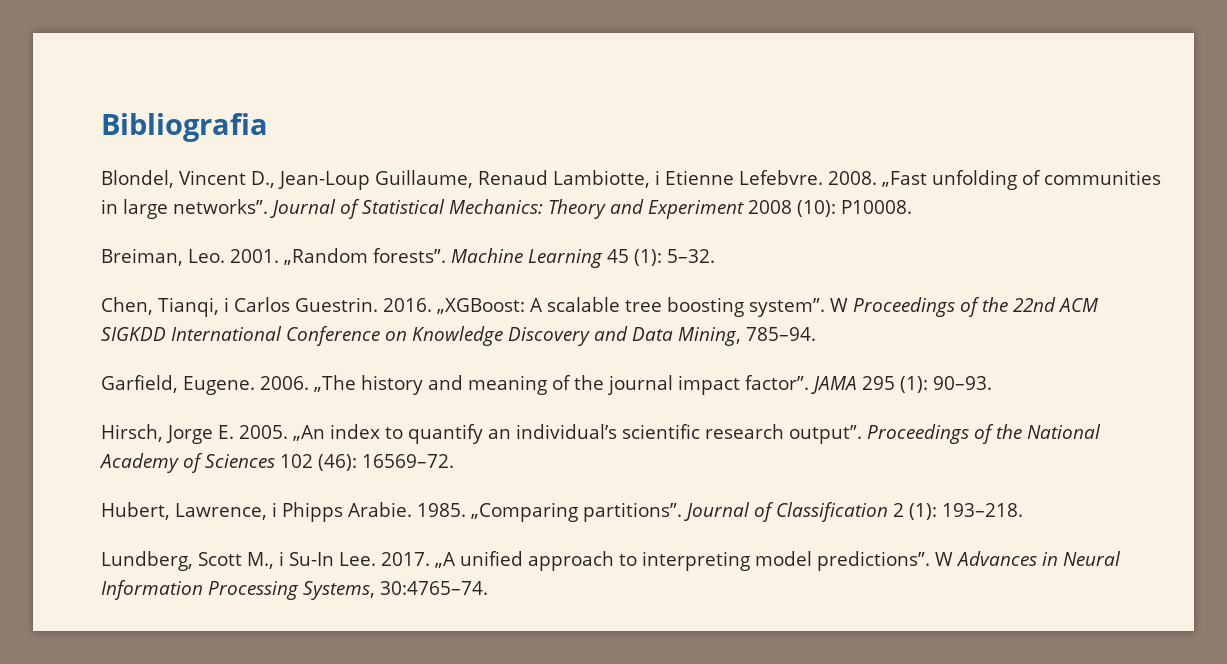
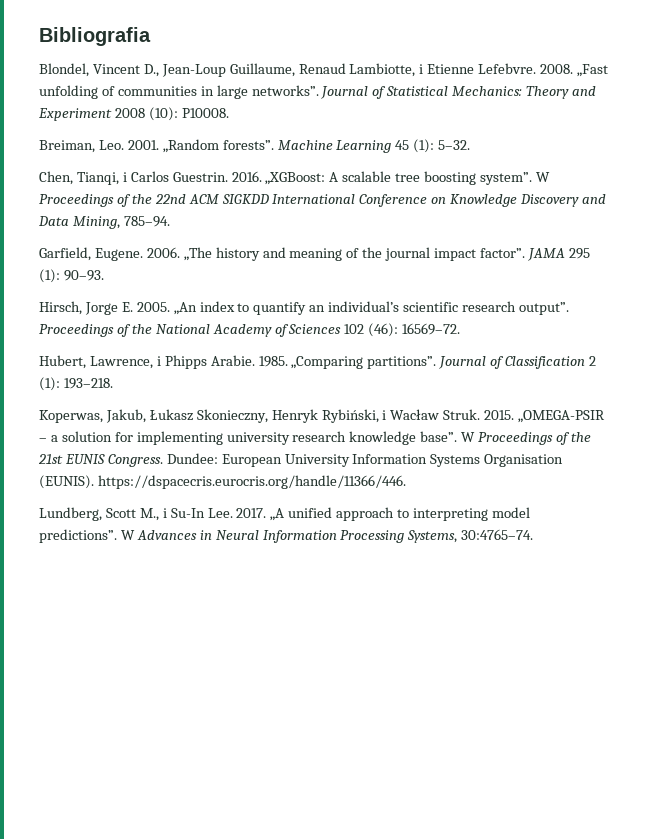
(1023, 510) none -> [39,409,606,423] [39,431,591,445] [38,453,564,467] [39,475,406,489] // Koperwas, Jakub, Łukasz Skonieczny, Henryk Rybiński, i Wacław Struk. 2015. „OMEGA-PSIR – a solution for implementing university research knowledge base”. W Proceedings of the 21st EUNIS Congress. Dundee: European University Information Systems Organisation (EUNIS). https://dspacecris.eurocris.org/handle/11366/446.

